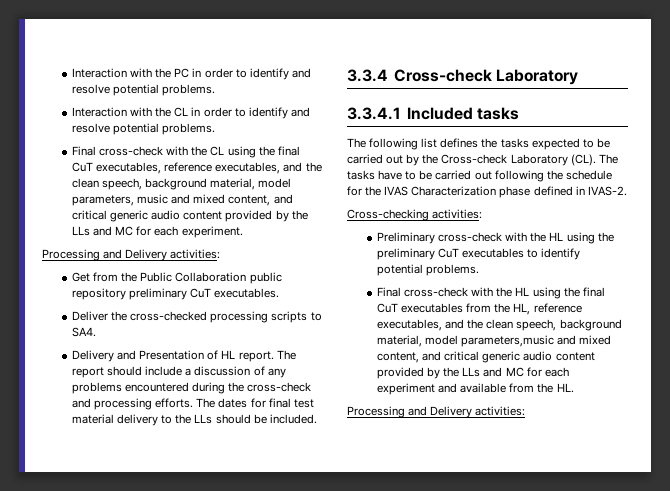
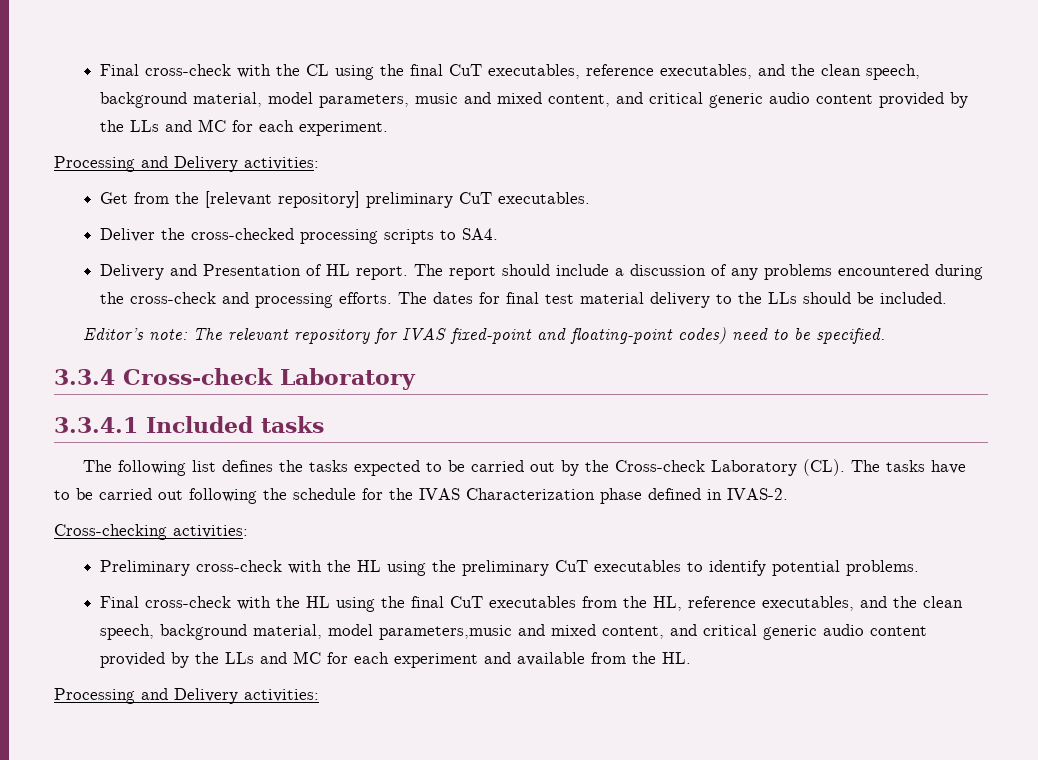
[72,68,311,80] [72,84,216,96] [72,107,310,119] [72,123,216,135] Interaction with the PC in order to identify and resolve potential problems. // Interaction with the CL in order to identify and resolve potential problems. // -> (99, 70) none
[140,272,282,284] [72,288,127,300] Public Collaboration public repository -> [204,191,360,208] [relevant repository]
(317, 419) none -> [83,327,886,344] // Editor’s note: The relevant repository for IVAS fixed-point and floating-point codes) need to be specified.

